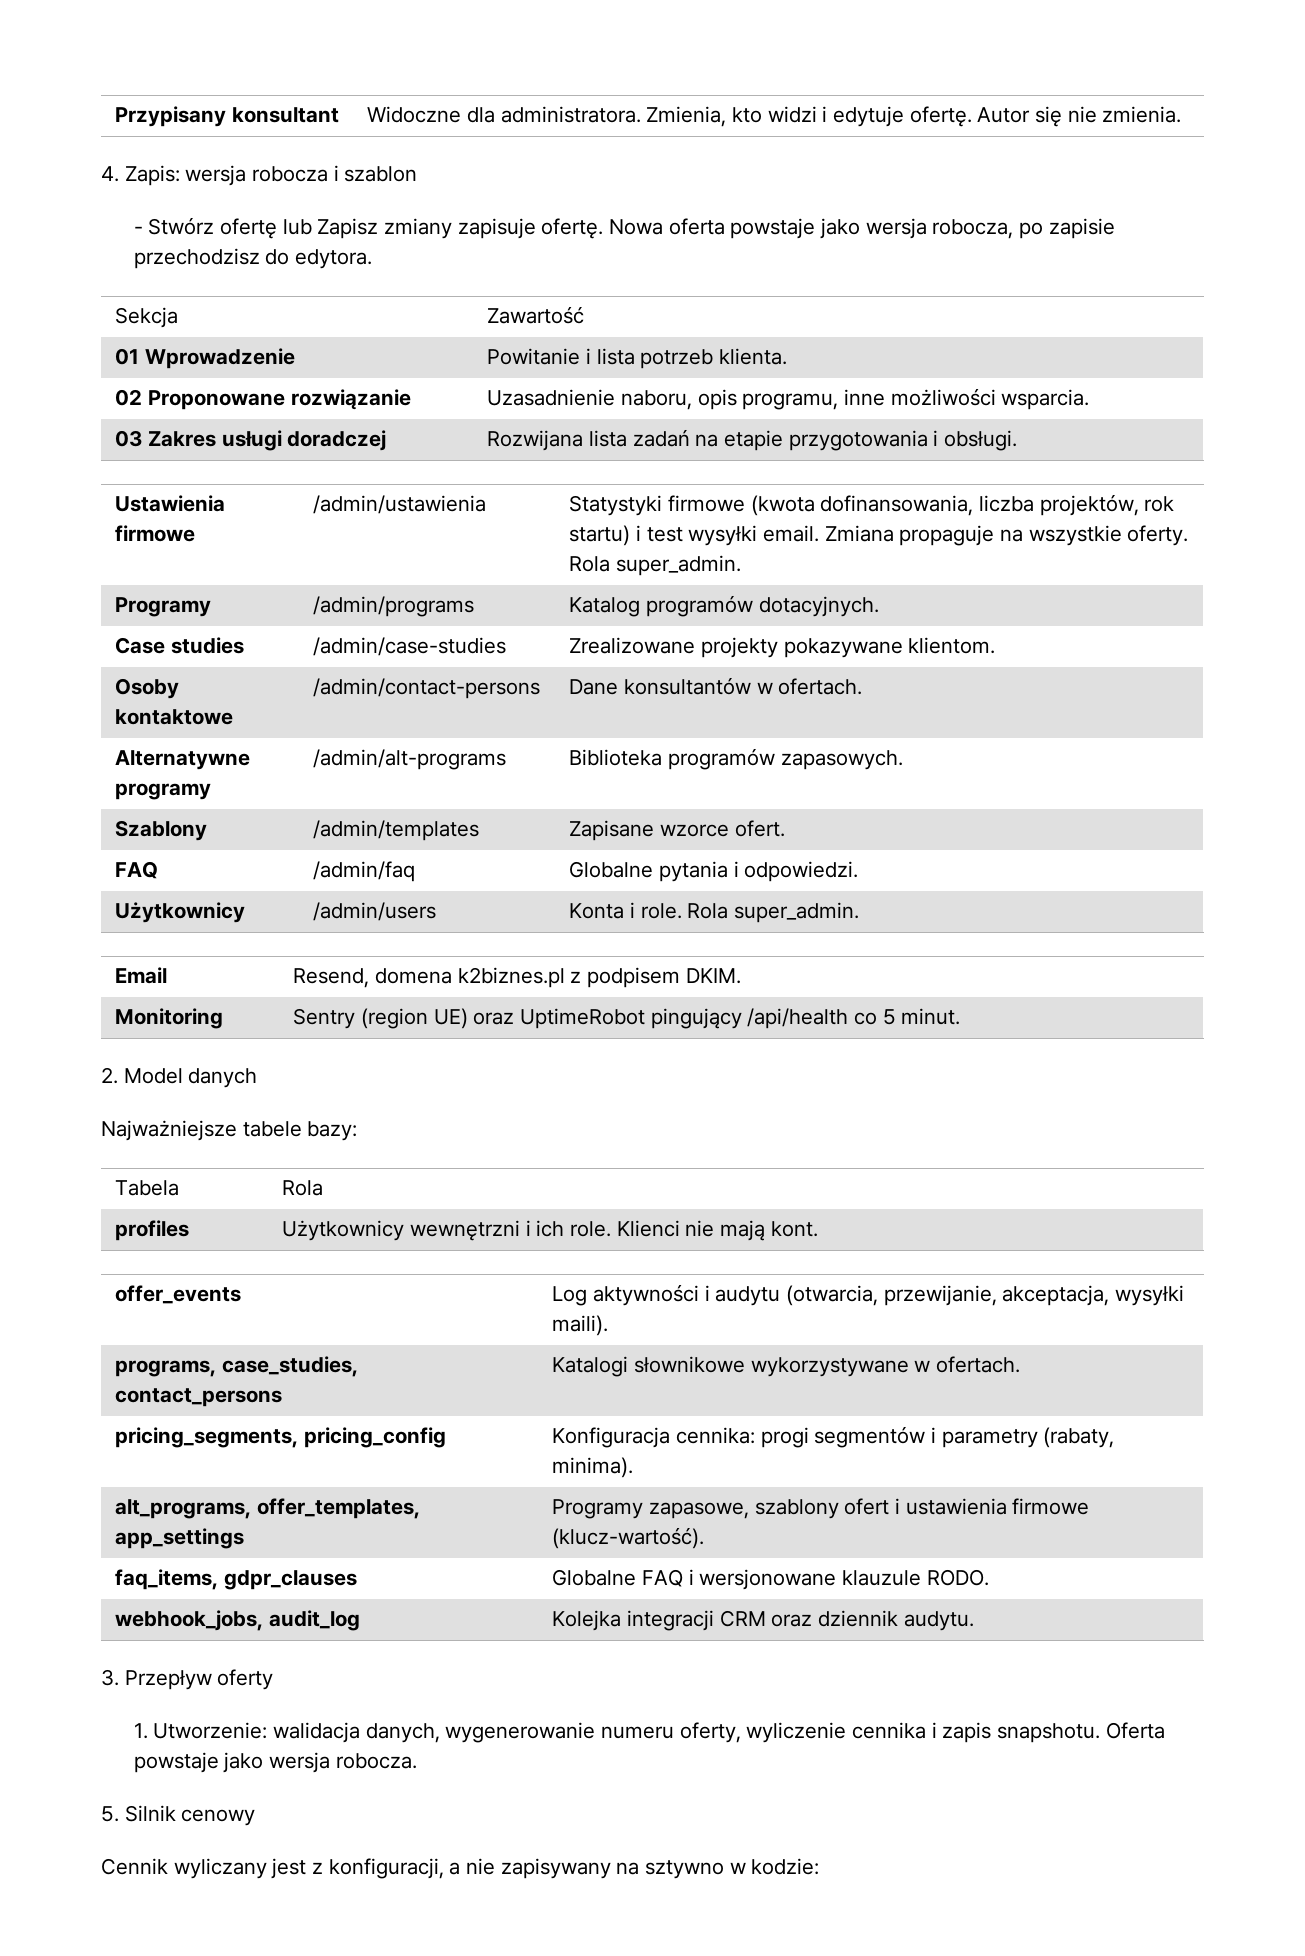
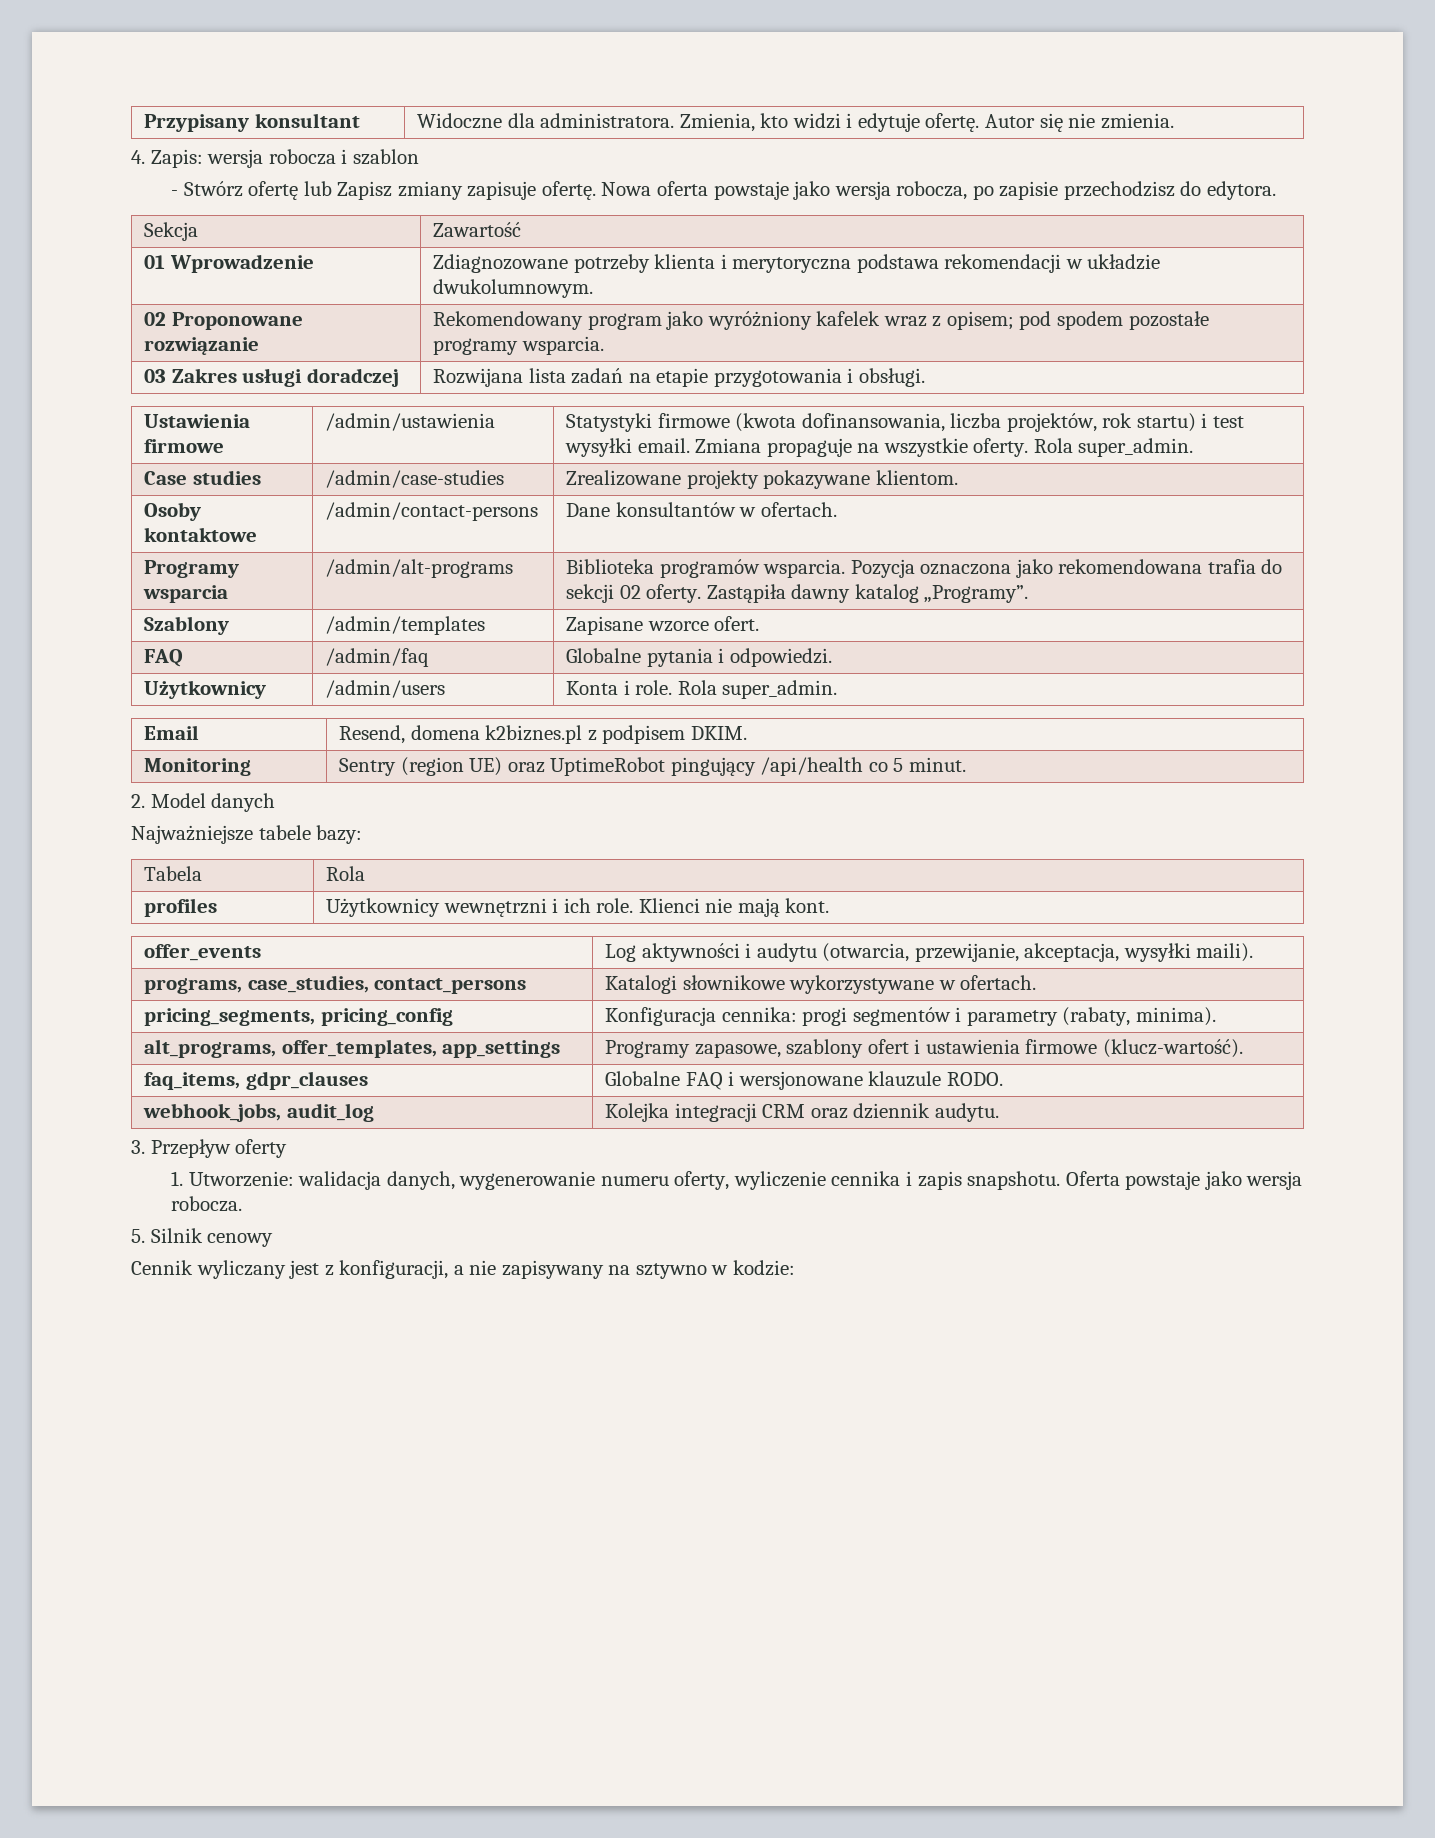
[487,348,787,369] [115,389,411,410] [487,388,996,410] Powitanie i lista potrzeb klienta. // 02 Proponowane rozwiązanie | Uzasadnienie naboru, opis programu, inne możliwości -> [433,254,1161,273] [433,279,594,298] [144,312,303,330] [144,337,260,355] [433,311,1209,330] [433,338,519,355] Zdiagnozowane potrzeby klienta i merytoryczna podstawa rekomendacji w układzie dwukolumnowym. // 02 Proponowane rozwiązanie | Rekomendowany program jako wyróżniony kafelek wraz z opisem; pod spodem pozostałe programy
[115,597,212,617] [313,596,475,617] [569,595,879,617] // Programy | /admin/programs | Katalog programów dotacyjnych. -> (1194, 447) none
[115,750,251,770] [115,783,212,800] Alternatywne programy -> [144,560,240,578] [143,585,229,603] Programy wsparcia
[780,750,903,770] zapasowych. -> [763,559,1283,578] [566,584,1029,603] wsparcia. Pozycja oznaczona jako rekomendowana trafia do sekcji 02 oferty. Zastąpiła dawny katalog „Programy”.

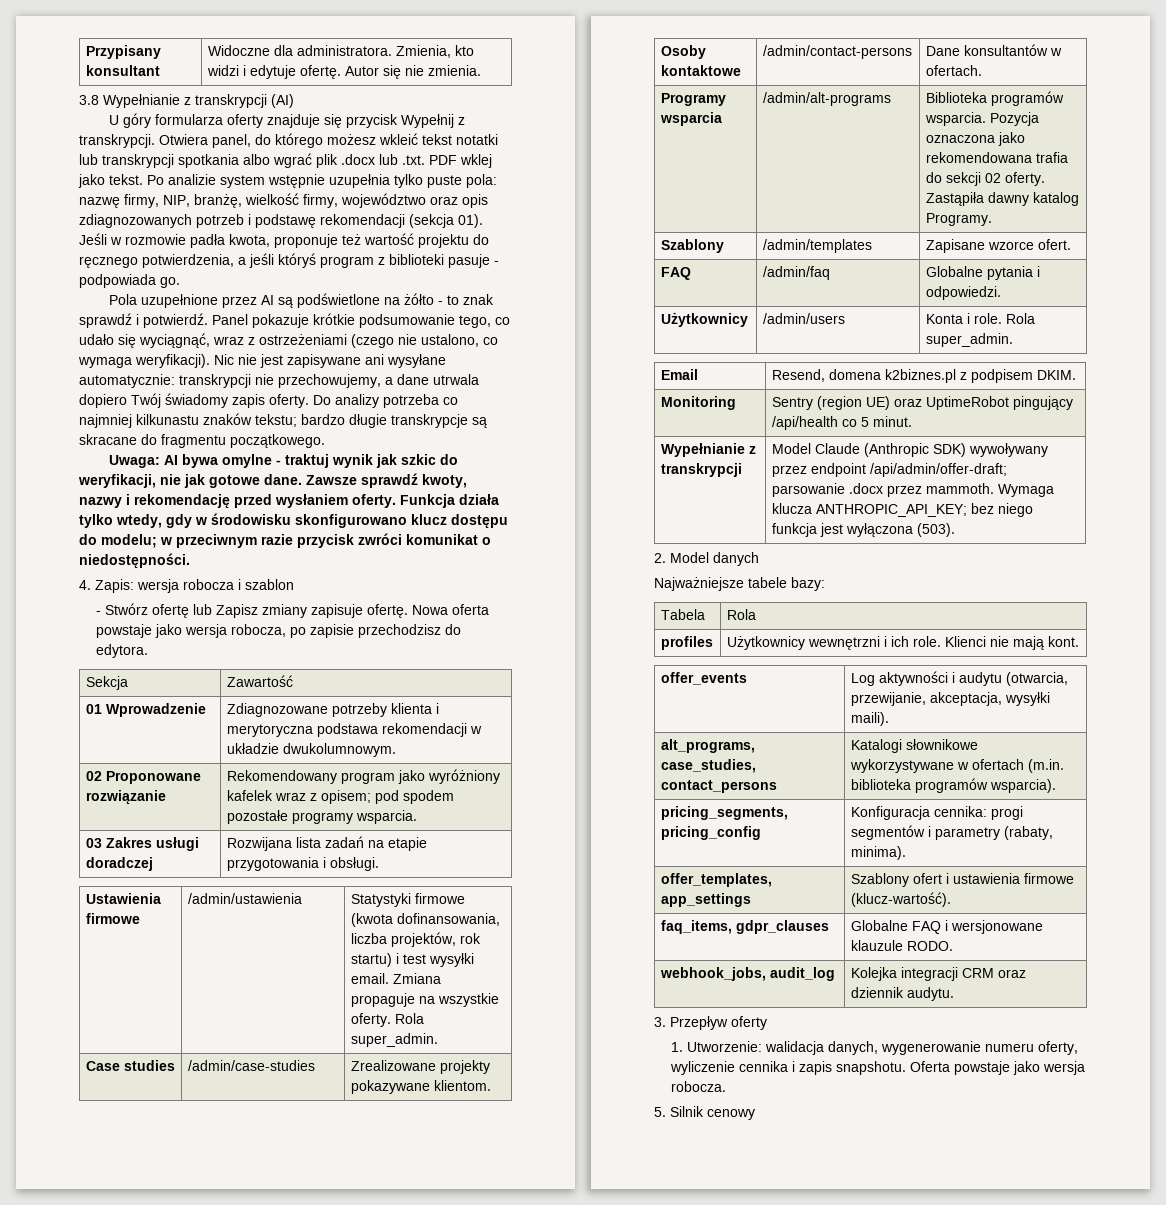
(1174, 121) none -> [79,94,294,108] [108,113,465,128] [79,133,498,148] [79,153,492,168] [78,174,497,188] [79,193,488,208] [79,214,483,228] [79,233,489,248] [79,253,499,268] [79,274,180,288] [108,293,494,308] [79,313,510,328] [79,333,498,348] [78,354,446,368] [79,374,479,388] [79,393,458,408] [79,413,487,428] [79,434,325,448] [108,454,458,468] [78,473,467,488] [79,494,499,509] [79,513,508,529] [79,533,491,548] [79,553,190,569] // 3.8 Wypełnianie z transkrypcji (AI) // U góry formularza oferty znajduje się przycisk Wypełnij z transkrypcji. Otwiera panel, do którego możesz wkleić tekst notatki lub transkrypcji spotkania albo wgrać plik .docx lub .txt. PDF wklej jako tekst. Po analizie system wstępnie uzupełnia tylko puste pola: nazwę firmy, NIP, branżę, wielkość firmy, województwo oraz opis zdiagnozowanych potrzeb i podstawę rekomendacji (sekcja 01). Jeśli w rozmowie padła kwota, proponuje też wartość projektu do ręcznego potwierdzenia, a jeśli któryś program z biblioteki pasuje - podpowiada go. // Pola uzupełnione przez AI są podświetlone na żółto - to znak sprawdź i potwierdź. Panel pokazuje krótkie podsumowanie tego, co udało się wyciągnąć, wraz z ostrzeżeniami (czego nie ustalono, co wymaga weryfikacji). Nic nie jest zapisywane ani wysyłane automatycznie: transkrypcji nie przechowujemy, a dane utrwala dopiero Twój świadomy zapis oferty. Do analizy potrzeba co najmniej kilkunastu znaków tekstu; bardzo długie transkrypcje są skracane do fragmentu początkowego. // Uwaga: AI bywa omylne - traktuj wynik jak szkic do weryfikacji, nie jak gotowe dane. Zawsze sprawdź kwoty, nazwy i rekomendację przed wysłaniem oferty. Funkcja działa tylko wtedy, gdy w środowisku skonfigurowano klucz dostępu do modelu; w przeciwnym razie przycisk zwróci komunikat o niedostępności.
[924,585,1029,603] „Programy”. -> [925,213,992,226] Programy.
(966, 764) none -> [660,443,756,457] [660,463,742,477] [771,443,1048,457] [771,463,1007,477] [771,483,1054,497] [771,503,1033,517] [771,523,955,537] // Wypełnianie z transkrypcji | Model Claude (Anthropic SDK) wywoływany przez endpoint /api/admin/offer-draft; parsowanie .docx przez mammoth. Wymaga klucza ANTHROPIC_API_KEY; bez niego funkcja jest wyłączona (503).
[144,978,243,994] programs, -> [660,739,755,753] alt_programs,
[960,975,1037,990] ofertach. -> [971,759,1064,773] [850,778,1056,793] ofertach (m.in. biblioteka programów wsparcia).
[144,1039,277,1058] alt_programs, -> (906, 853) none
[605,1039,864,1058] Programy zapasowe, szablony -> [850,873,909,887] Szablony
[131,1260,795,1279] // Cennik wyliczany jest z konfiguracji, a nie zapisywany na sztywno w kodzie: -> (755, 1114) none

